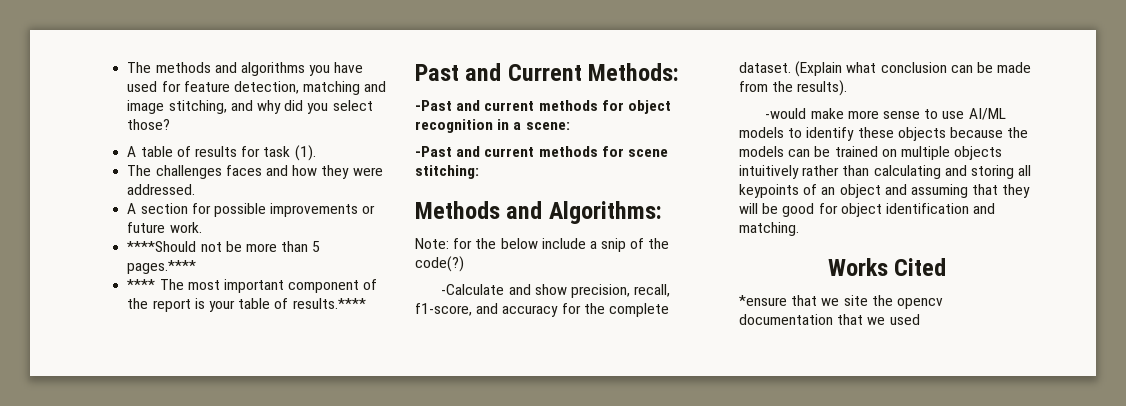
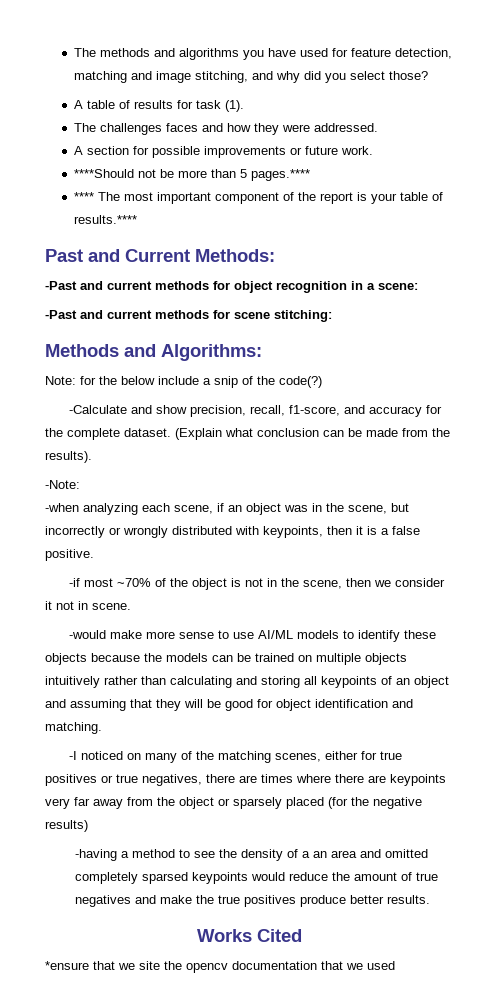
(848, 88) none -> [45,480,80,489] [45,503,409,515] [45,526,420,538] [45,549,94,561] [69,578,446,590] [45,601,131,610] // -Note: // -when analyzing each scene, if an object was in the scene, but incorrectly or wrongly distributed with keypoints, then it is a false positive. // -if most ~70% of the object is not in the scene, then we consider it not in scene.
(799, 229) none -> [69,751,403,763] [45,774,446,786] [45,797,422,809] [45,820,88,832] [74,849,428,861] [74,872,438,884] [74,895,430,907] // -I noticed on many of the matching scenes, either for true positives or true negatives, there are times where there are keypoints very far away from the object or sparsely placed (for the negative results) // -having a method to see the density of a an area and omitted completely sparsed keypoints would reduce the amount of true negatives and make the true positives produce better results.

